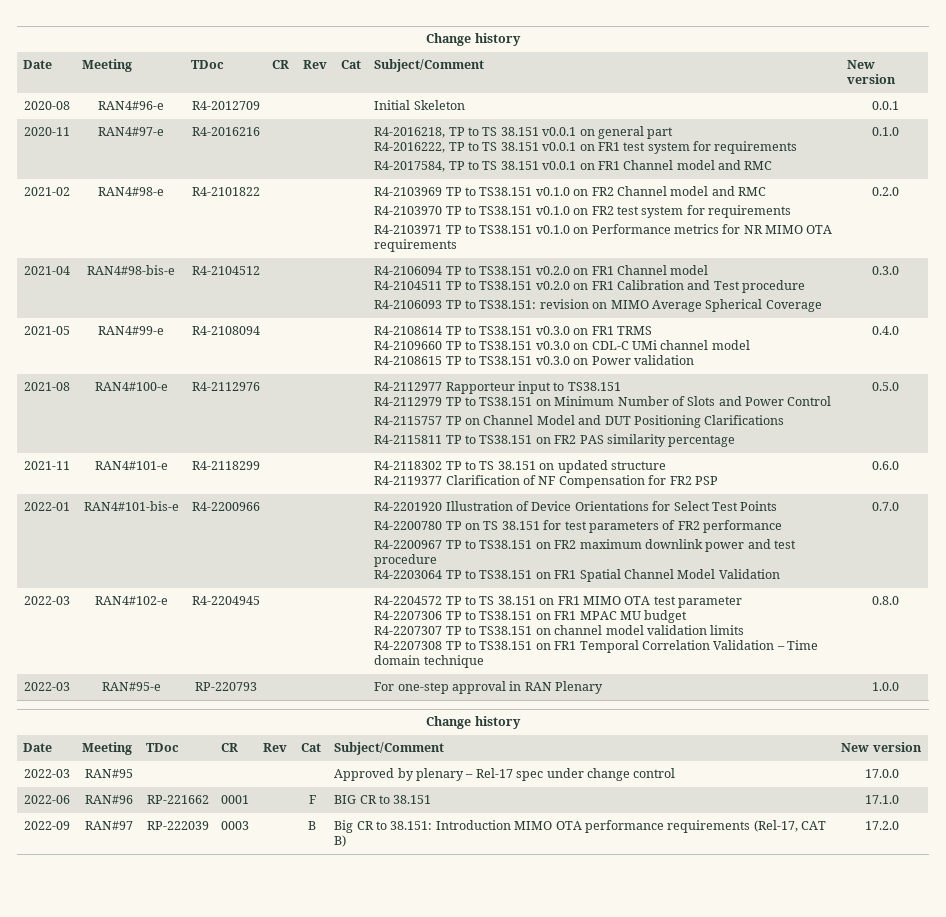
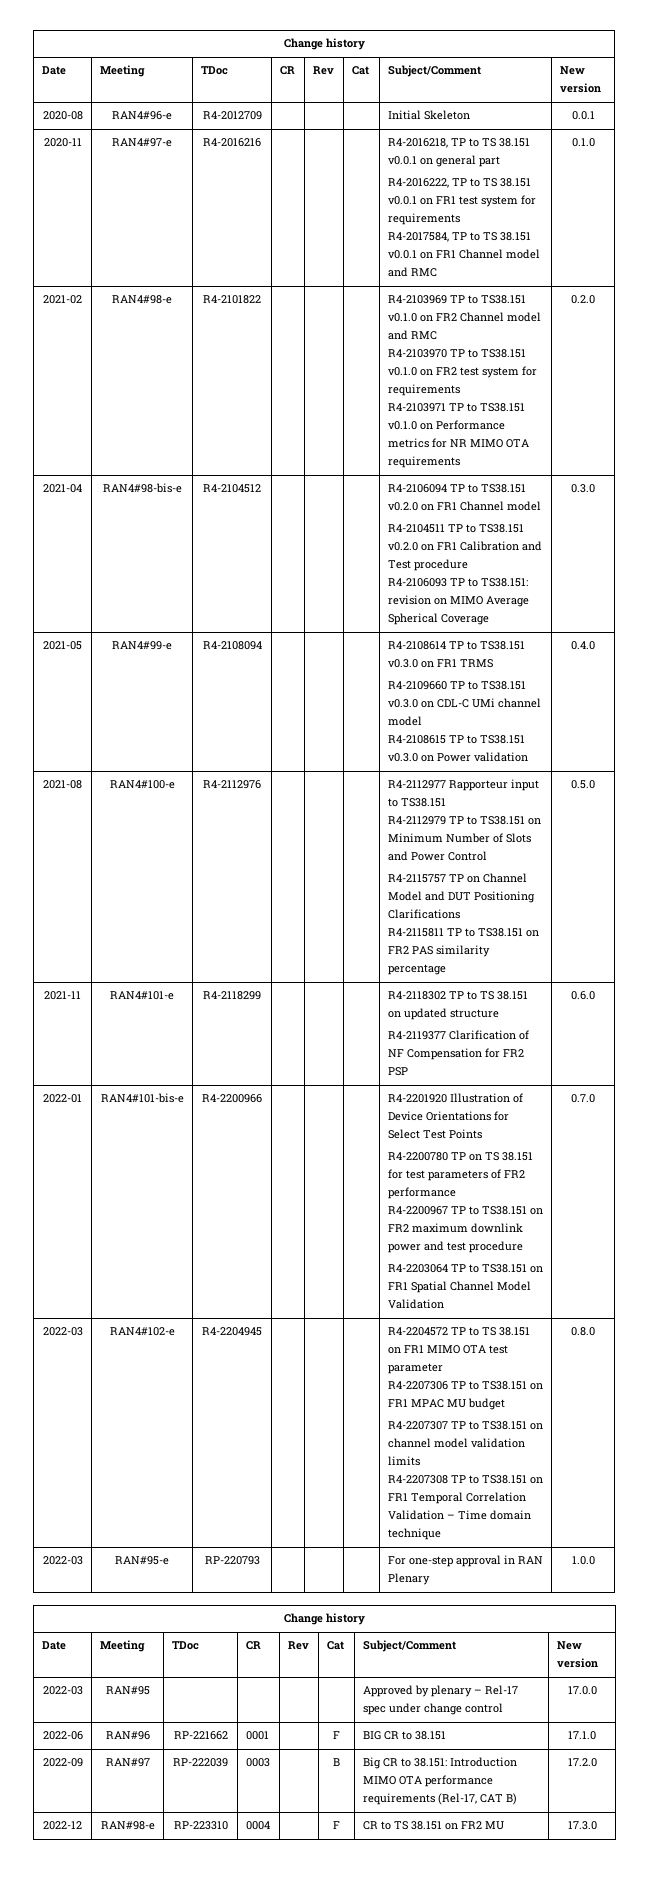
(899, 825) none -> [43,1821,82,1830] [100,1821,155,1830] [173,1821,228,1830] [245,1821,270,1830] [333,1821,340,1829] [362,1821,504,1830] [567,1821,597,1830] // 2022-12 | RAN#98-e | RP-223310 | 0004 | | F | CR to TS 38.151 on FR2 MU | 17.3.0

